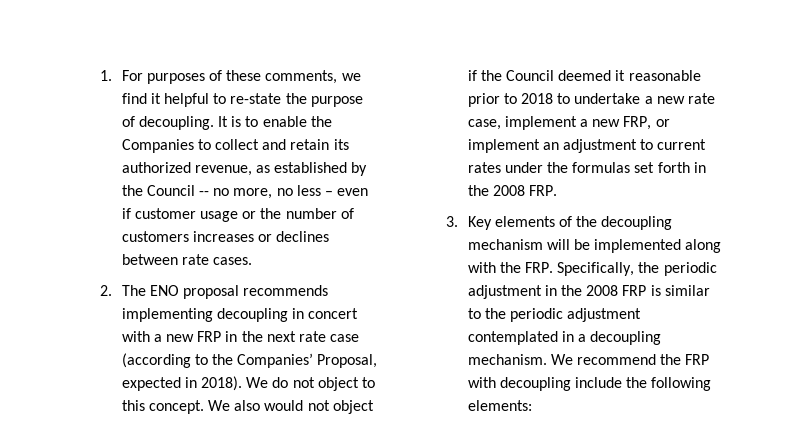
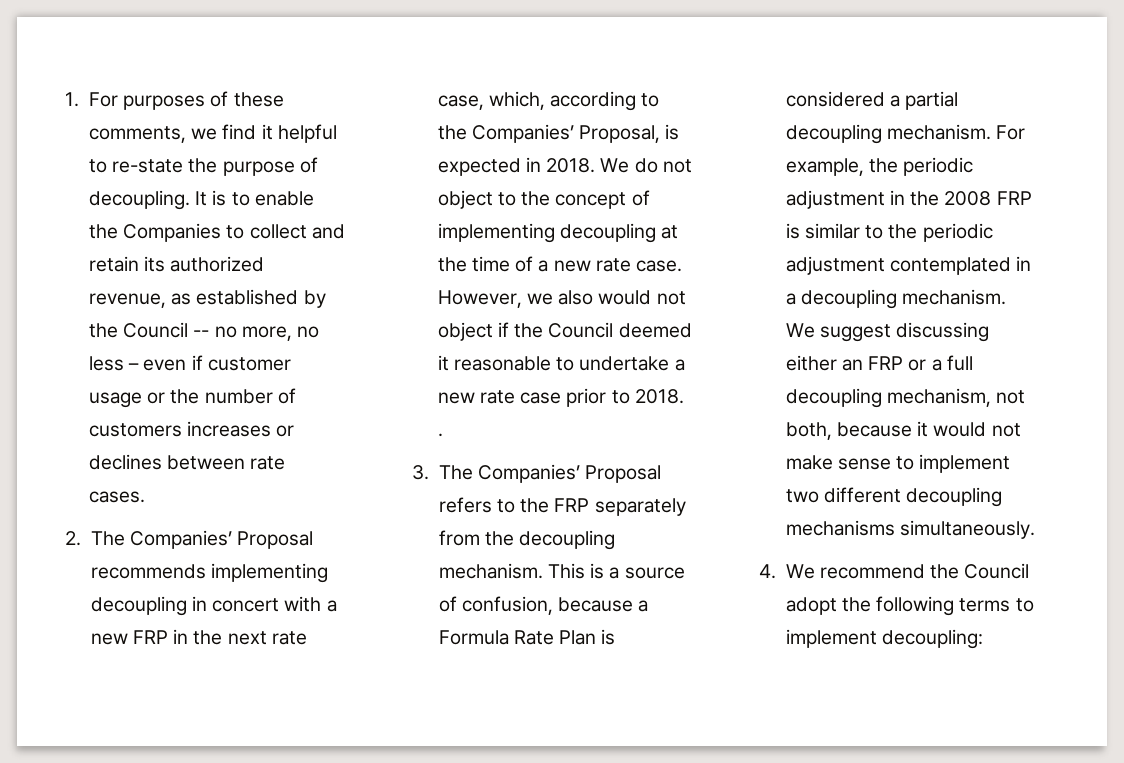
[149,285,240,299] ENO proposal -> [129,530,314,549] Companies’ Proposal
[330,334,360,342] [121,353,191,368] case (according -> [437,91,637,111] case, which, according
(378, 361) none -> [665,124,680,140] is
[201,376,243,391] 2018). -> [546,158,596,173] 2018.
[121,400,231,414] this concept. We -> [521,190,650,209] [437,223,679,243] [437,256,683,272] [437,290,553,308] the concept of implementing decoupling at the time of a new rate case. However, we
[467,93,554,107] prior to 2018 -> (551, 363) none
[467,116,670,130] [467,139,707,153] [467,162,706,173] [467,185,558,196] [445,216,673,230] [467,239,722,253] [467,262,635,276] case, implement a new FRP, or implement an adjustment to current rates under the formulas set forth in the 2008 FRP. // 3. Key elements of the decoupling mechanism will be implemented along with the FRP. Specifically, -> [520,388,684,407] [437,433,443,437] [411,464,662,483] [438,497,686,516] [438,530,616,550] [438,563,685,579] [438,596,649,615] [438,629,616,645] [785,91,959,110] [785,124,1026,144] [785,158,864,176] case prior to 2018. . // 3. The Companies’ Proposal refers to the FRP separately from the decoupling mechanism. This is a source of confusion, because a Formula Rate Plan is considered a partial decoupling mechanism. For example,
[577,354,710,365] [467,377,712,391] [467,400,532,411] recommend the FRP with decoupling include the following elements: -> [819,322,990,342] [785,355,973,371] [785,388,1026,408] [785,421,1021,440] [785,454,1011,473] [785,487,1003,507] [785,520,1035,539] [758,563,1030,579] [785,596,1034,616] [785,629,983,649] suggest discussing either an FRP or a full decoupling mechanism, not both, because it would not make sense to implement two different decoupling mechanisms simultaneously. // 4. We recommend the Council adopt the following terms to implement decoupling:

